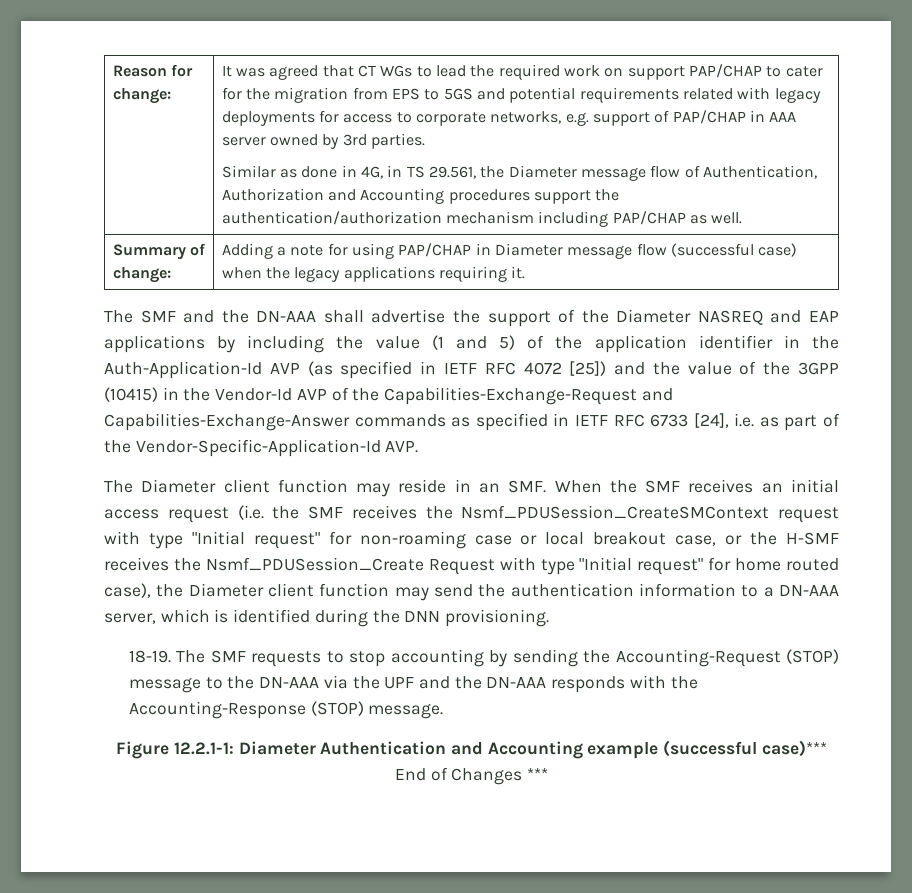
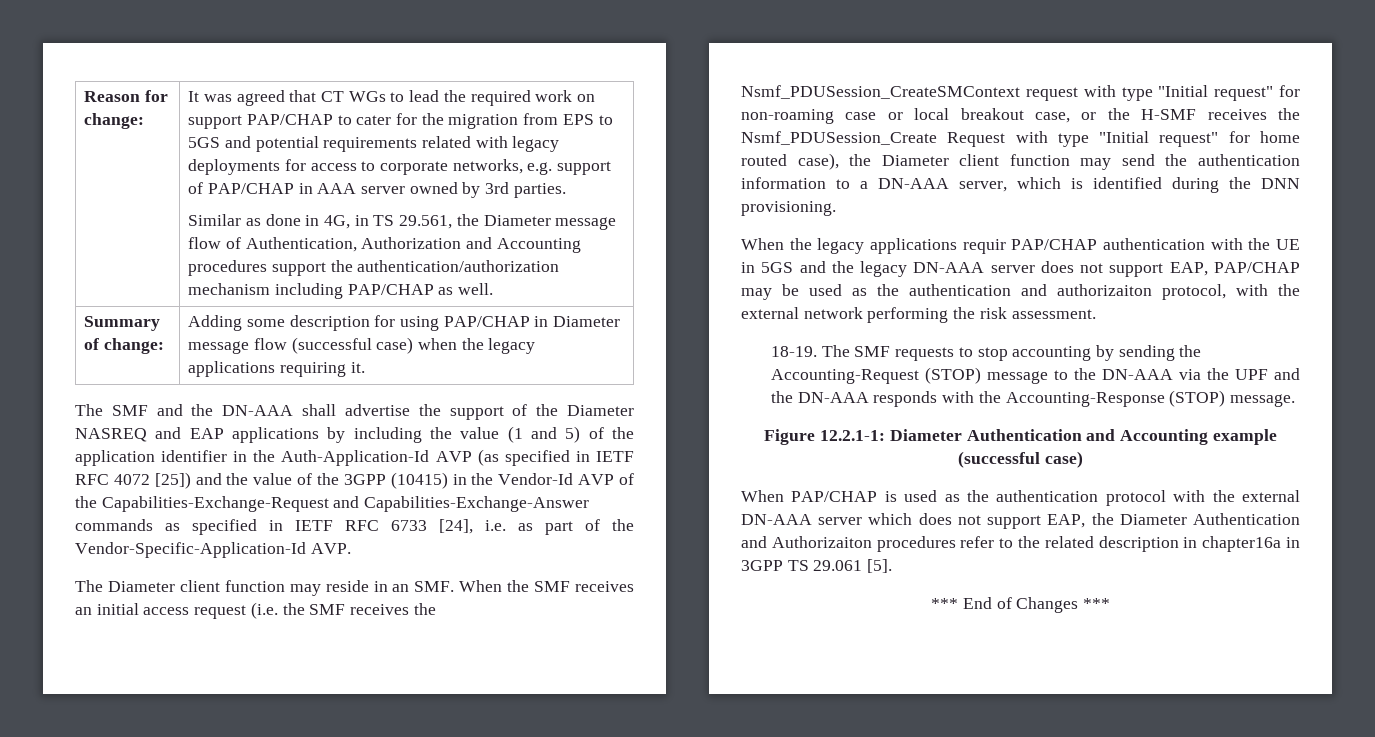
[277,245,324,256] a note -> [246,315,370,331] some description
(550, 618) none -> [741,238,1300,254] [741,261,1300,277] [741,284,1300,300] [741,307,1096,323] // When the legacy applications requir PAP/CHAP authentication with the UE in 5GS and the legacy DN-AAA server does not support EAP, PAP/CHAP may be used as the authentication and authorizaiton protocol, with the external network performing the risk assessment.
[761,740,827,757] case)*** -> [1044,451,1083,468] [741,490,1300,506] [741,513,1300,529] [741,536,1300,552] [741,559,893,573] [931,598,959,609] case) // When PAP/CHAP is used as the authentication protocol with the external DN-AAA server which does not support EAP, the Diameter Authentication and Authorizaiton procedures refer to the related description in chapter16a in 3GPP TS 29.061 [5]. // ***

